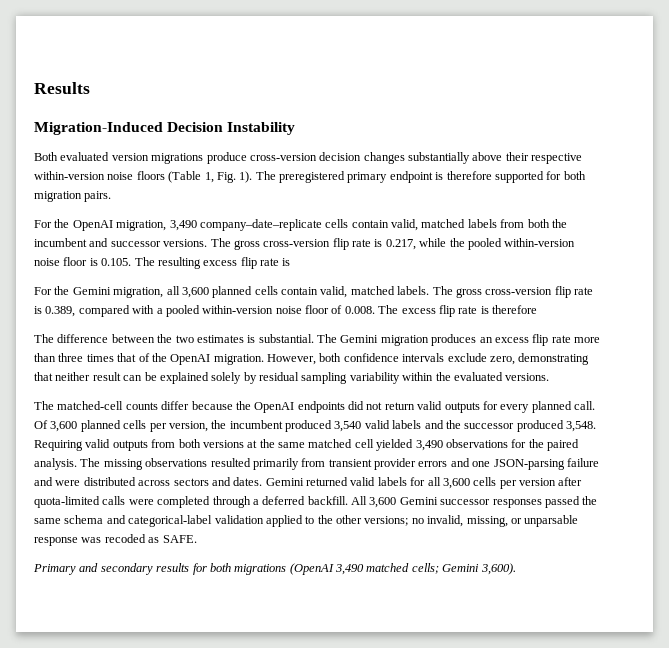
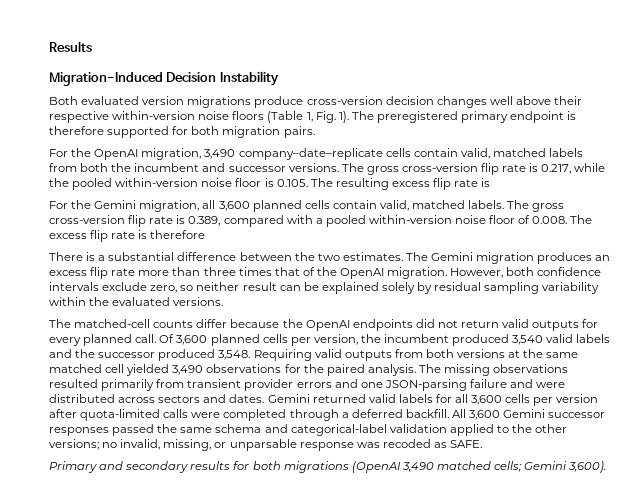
[408,152,470,164] substantially -> [489,96,513,105] well
[34,334,54,343] The -> [49,252,175,261] There is a substantial
[196,334,314,343] estimates is substantial. -> [342,252,403,261] estimates.
[518,353,590,365] [34,372,53,381] demonstrating that -> [180,285,194,291] so

